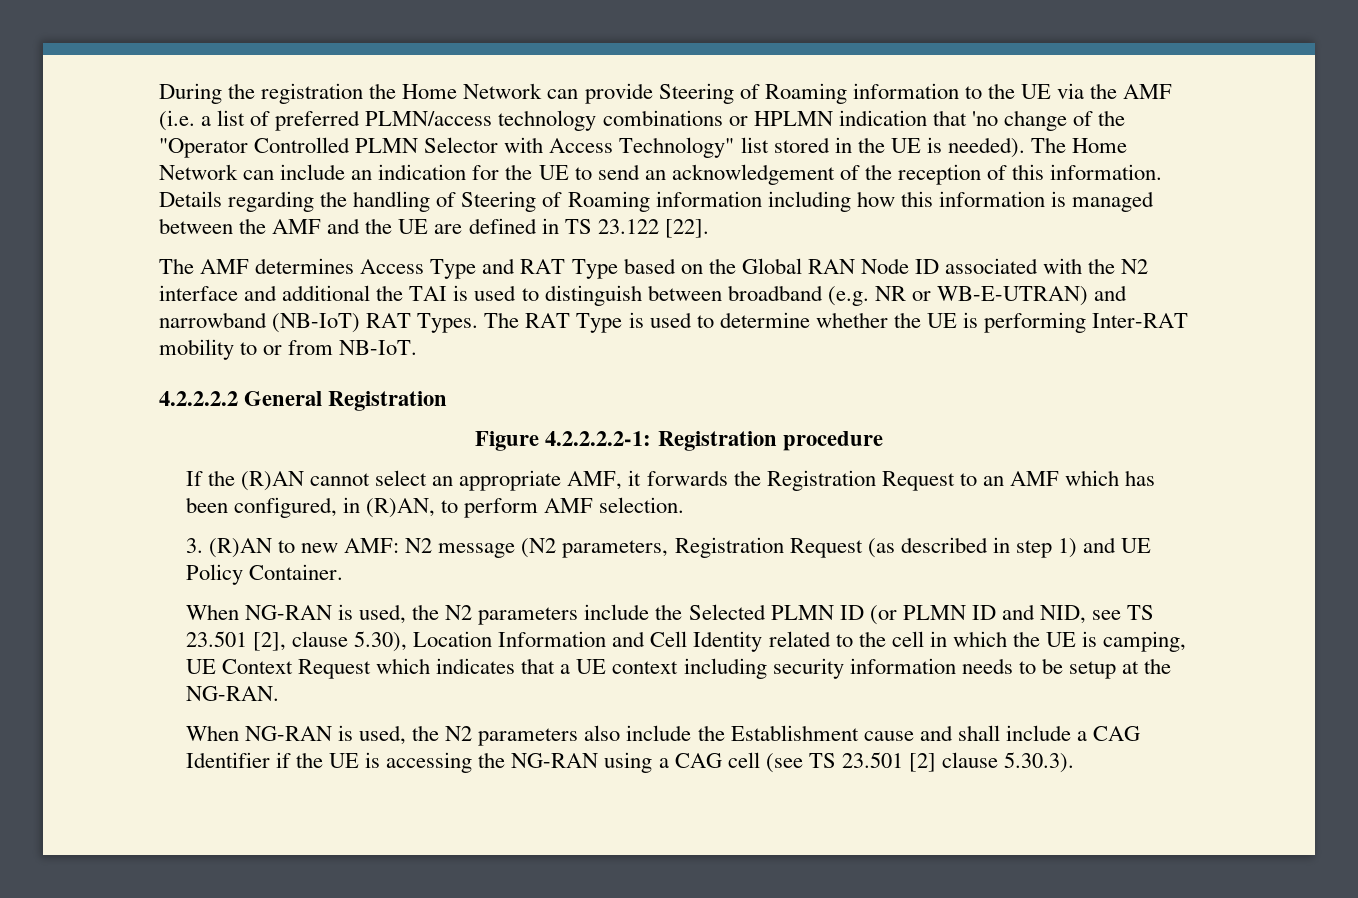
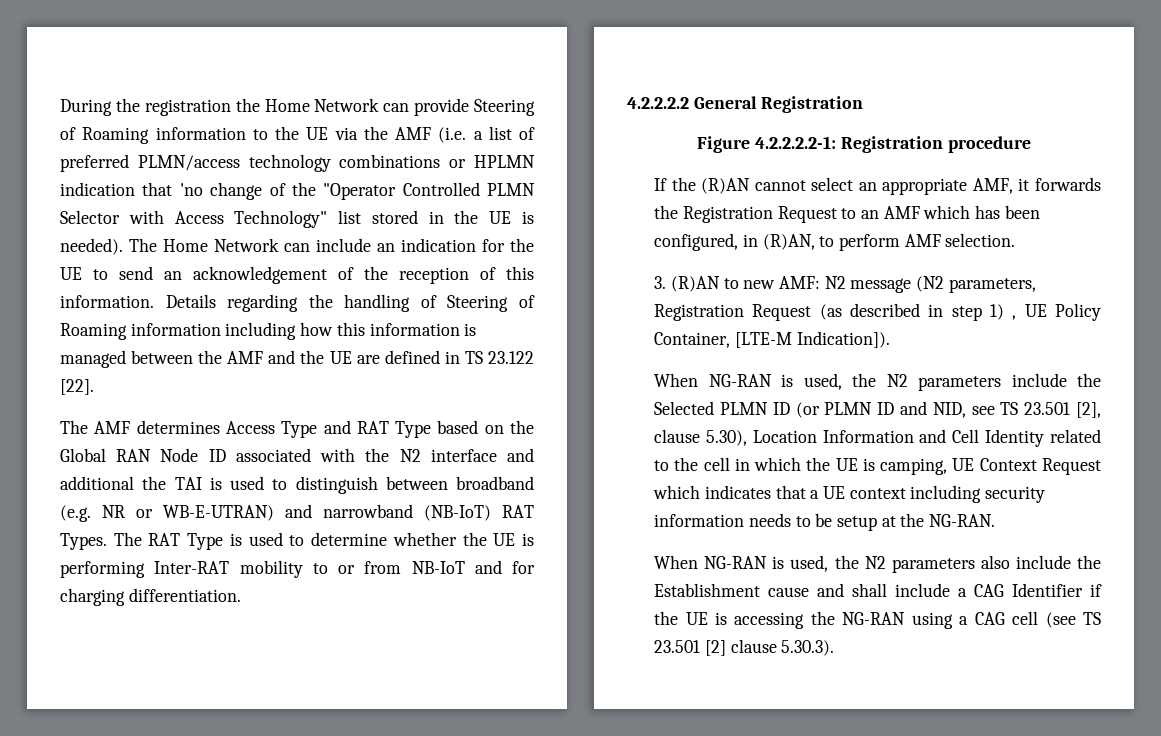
[339,340,418,355] NB-IoT. -> [411,560,535,574] [60,588,241,606] NB-IoT and for charging differentiation.
[1083,537,1117,553] and -> [1012,315,1017,320] ,
[248,564,343,580] Container. -> [654,331,890,348] Container, [LTE-M Indication]).

